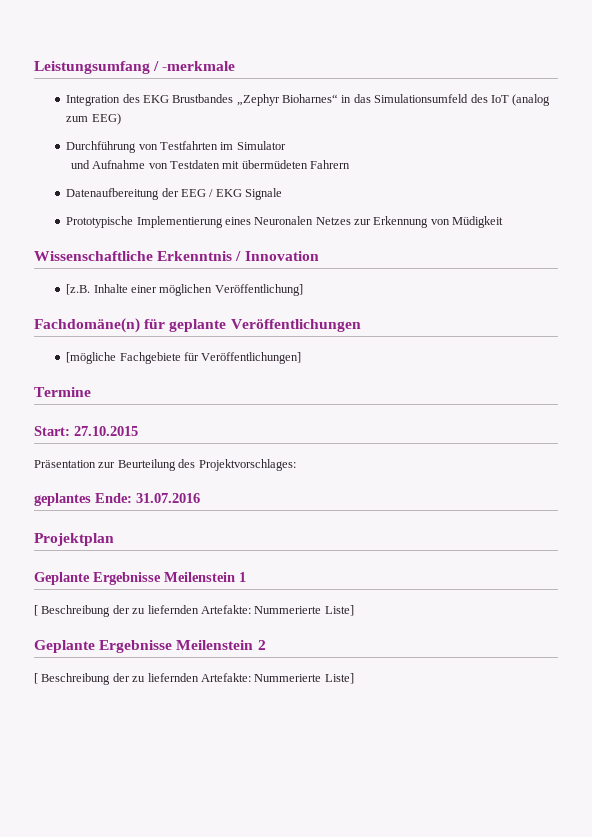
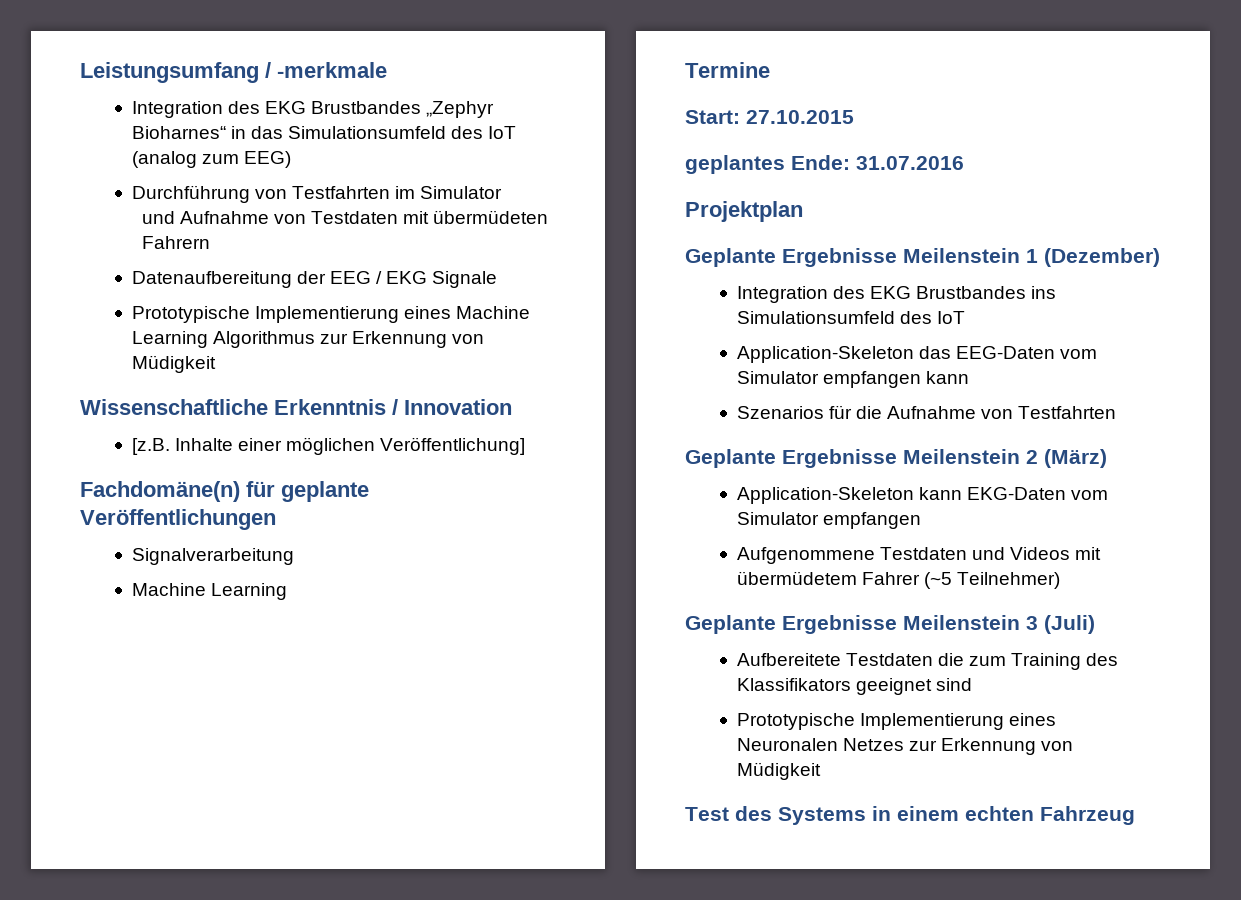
[254,216,351,225] Neuronalen Netzes -> [456,306,531,319] [131,331,315,348] Machine Learning Algorithmus
[66,352,302,364] [mögliche Fachgebiete für Veröffentlichungen] -> [131,548,294,565] [131,583,287,600] Signalverarbeitung // Machine Learning
[34,459,296,471] // Präsentation zur Beurteilung des Projektvorschlages: -> (854, 117) none
[34,605,354,617] [34,640,266,653] [34,673,354,685] // [ Beschreibung der zu liefernden Artefakte: Nummerierte Liste] // Geplante Ergebnisse Meilenstein 2 // [ Beschreibung der zu liefernden Artefakte: Nummerierte Liste] -> [1044,248,1160,267] [736,286,1057,303] [736,311,966,324] [736,346,1098,363] [736,371,970,388] [736,405,1117,419] [685,449,1107,468] [736,487,1109,504] [736,512,921,529] [736,547,1102,564] [736,571,1061,589] [685,615,1095,634] [736,653,1119,670] [736,678,973,695] [736,713,1057,730] [736,738,1074,755] [736,762,821,780] [685,806,1135,825] (Dezember) // Integration des EKG Brustbandes ins Simulationsumfeld des IoT // Application-Skeleton das EEG-Daten vom Simulator empfangen kann // Szenarios für die Aufnahme von Testfahrten // Geplante Ergebnisse Meilenstein 2 (März) // Application-Skeleton kann EKG-Daten vom Simulator empfangen // Aufgenommene Testdaten und Videos mit übermüdetem Fahrer (~5 Teilnehmer) // Geplante Ergebnisse Meilenstein 3 (Juli) // Aufbereitete Testdaten die zum Training des Klassifikators geeignet sind // Prototypische Implementierung eines Neuronalen Netzes zur Erkennung von Müdigkeit // Test des Systems in einem echten Fahrzeug

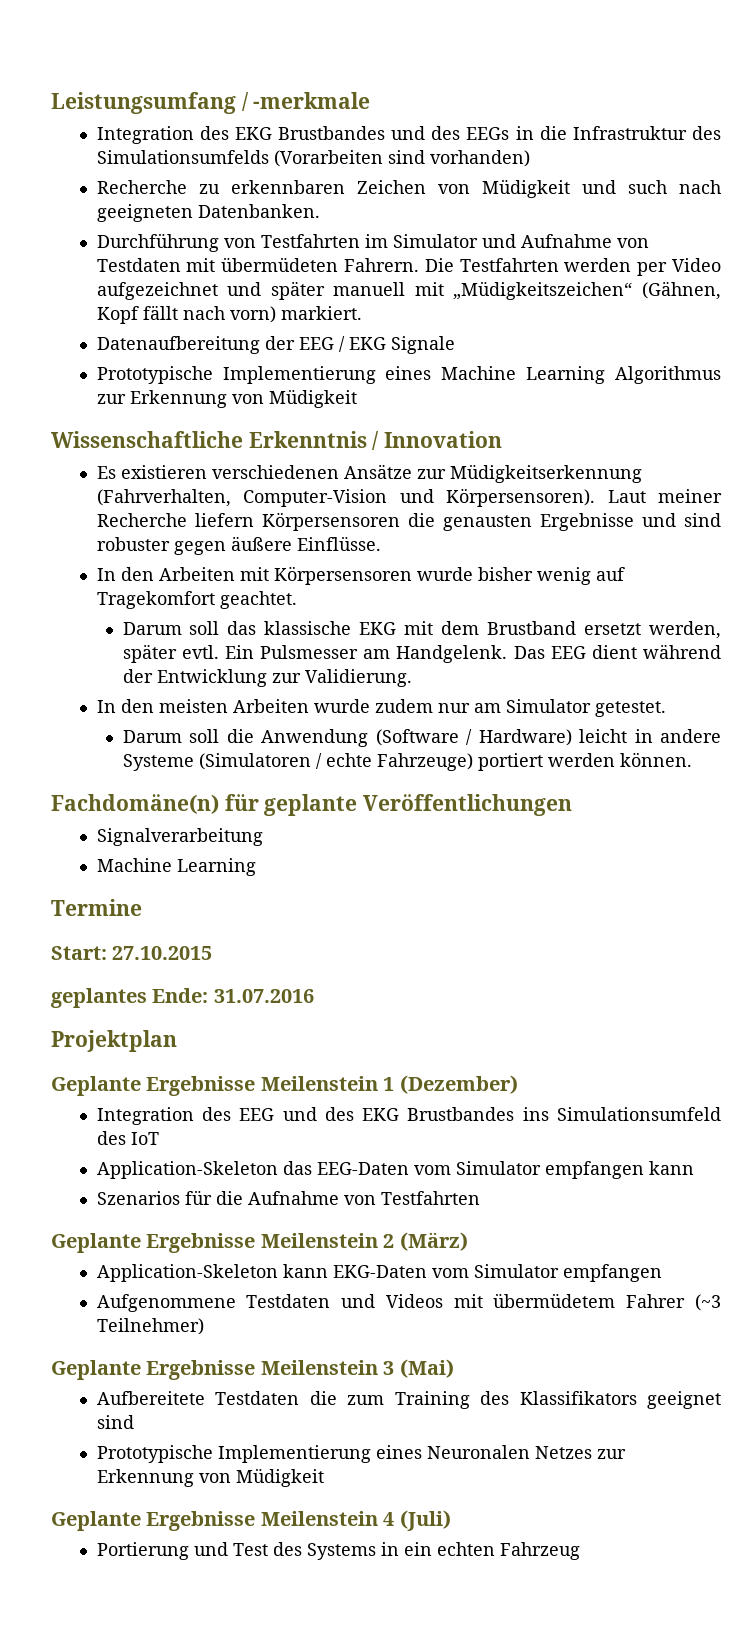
[426,101,495,118] [131,126,517,139] [131,151,292,168] „Zephyr Bioharnes“ in das Simulationsumfeld des IoT (analog zum EEG) -> [391,126,721,140] [96,150,530,167] [96,179,721,198] [96,204,320,222] und des EEGs in die Infrastruktur des Simulationsumfelds (Vorarbeiten sind vorhanden) // Recherche zu erkennbaren Zeichen von Müdigkeit und such nach geeigneten Datenbanken.
(503, 192) // -> (478, 241) none
[141,236,210,249] Fahrern -> [344,258,721,276] [96,281,721,300] [96,305,362,324] Fahrern. Die Testfahrten werden per Video aufgezeichnet und später manuell mit „Müdigkeitszeichen“ (Gähnen, Kopf fällt nach vorn) markiert.
[131,437,526,455] [z.B. Inhalte einer möglichen Veröffentlichung] -> [96,464,642,483] [96,488,723,507] [96,512,721,531] [96,536,381,555] [96,566,625,585] [96,591,297,609] [122,621,721,639] [122,644,721,663] [122,669,412,687] [96,699,666,717] [122,729,722,747] [122,752,692,771] Es existieren verschiedenen Ansätze zur Müdigkeitserkennung (Fahrverhalten, Computer-Vision und Körpersensoren). Laut meiner Recherche liefern Körpersensoren die genausten Ergebnisse und sind robuster gegen äußere Einflüsse. // In den Arbeiten mit Körpersensoren wurde bisher wenig auf Tragekomfort geachtet. // Darum soll das klassische EKG mit dem Brustband ersetzt werden, später evtl. Ein Pulsmesser am Handgelenk. Das EEG dient während der Entwicklung zur Validierung. // In den meisten Arbeiten wurde zudem nur am Simulator getestet. // Darum soll die Anwendung (Software / Hardware) leicht in andere Systeme (Simulatoren / echte Fahrzeuge) portiert werden können.
(865, 292) none -> [239,1107,354,1121] EEG und des
[924,572,953,589] (~5 -> [695,1294,722,1311] (~3
[1044,615,1095,634] (Juli) -> [399,1359,454,1378] (Mai)
(821, 771) none -> [51,1510,451,1531] [96,1542,228,1560] Geplante Ergebnisse Meilenstein 4 (Juli) // Portierung und
[897,806,959,821] einem -> [403,1542,432,1556] ein

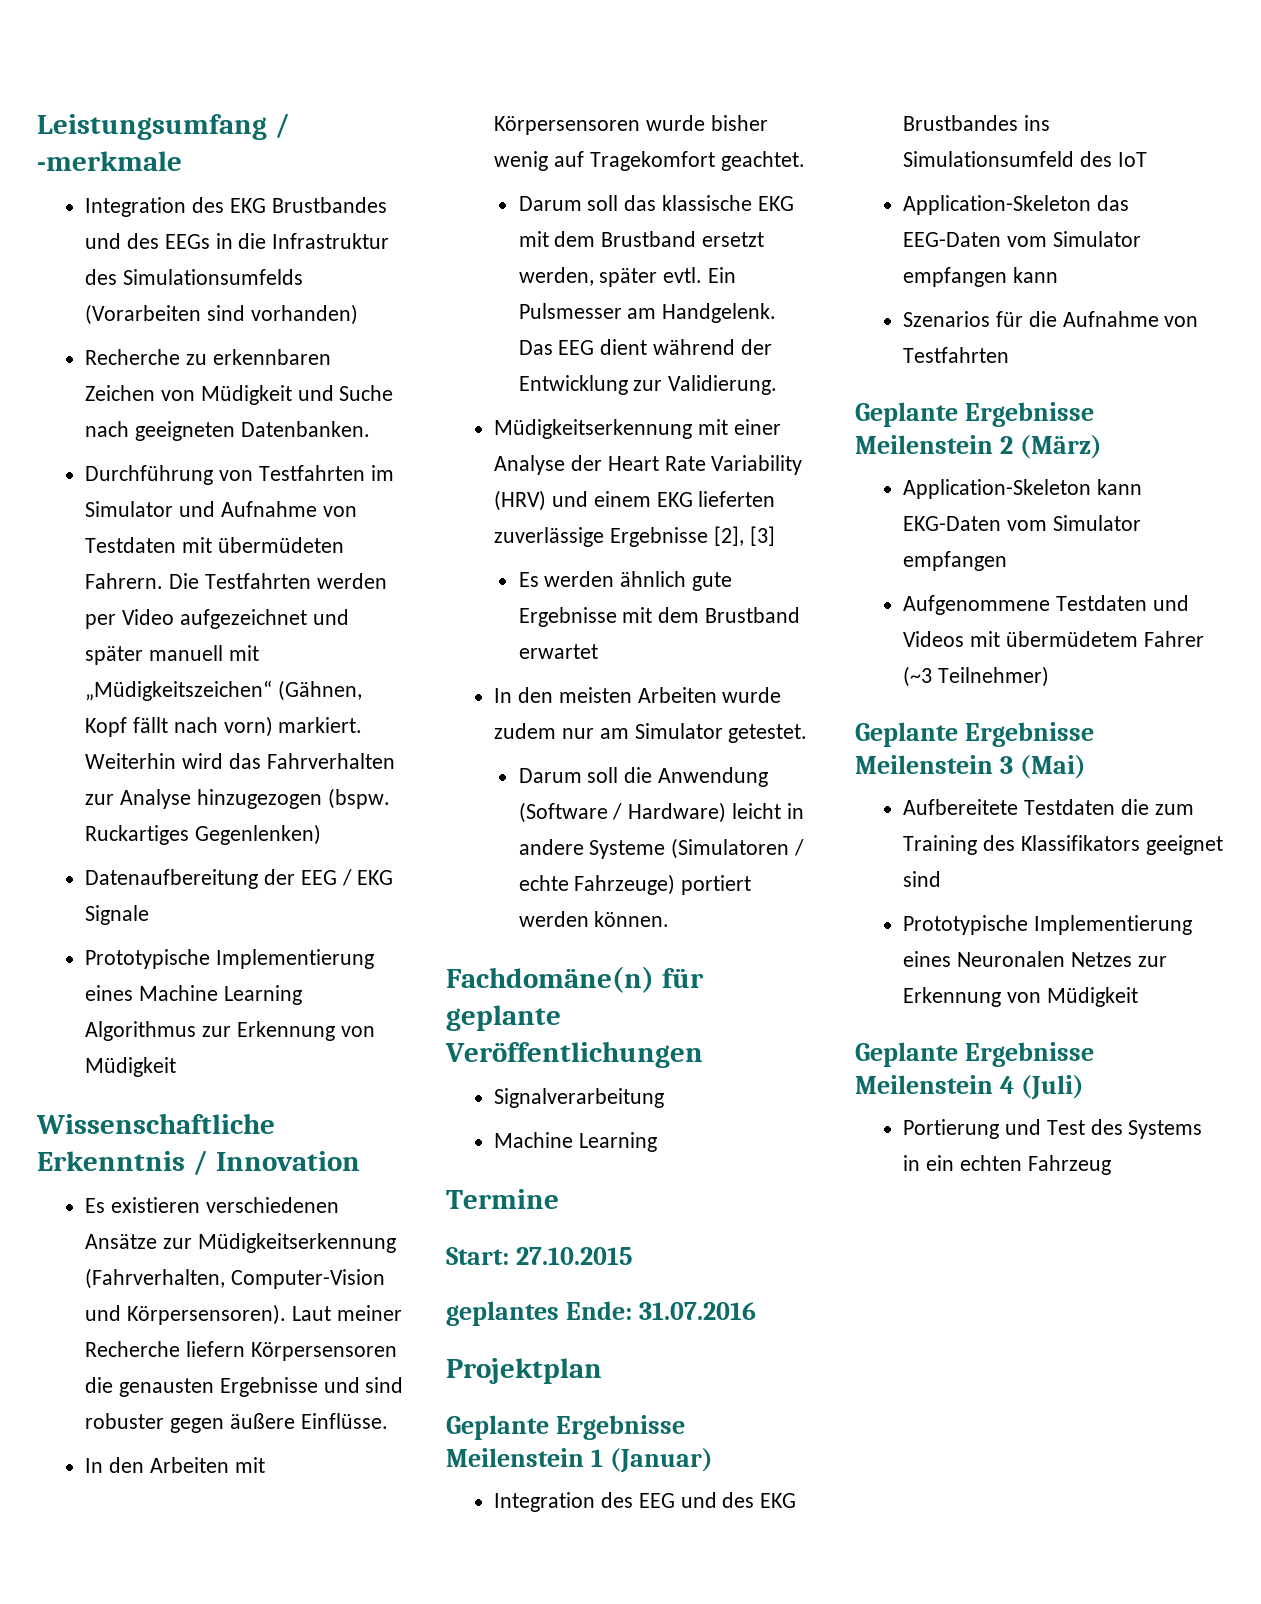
[627,180,667,194] such -> [339,385,394,401] Suche
(362, 313) none -> [85,753,395,769] [85,788,390,809] [85,824,321,845] Weiterhin wird das Fahrverhalten zur Analyse hinzugezogen (bspw. Ruckartiges Gegenlenken)
(412, 678) none -> [494,419,781,439] [494,455,803,475] [494,490,776,511] [494,526,775,547] [518,571,733,591] [518,607,801,627] [518,644,598,659] // Müdigkeitserkennung mit einer Analyse der Heart Rate Variability (HRV) und einem EKG lieferten zuverlässige Ergebnisse [2], [3] // Es werden ähnlich gute Ergebnisse mit dem Brustband erwartet
[399,1075,518,1094] (Dezember) -> [610,1448,714,1473] (Januar)

